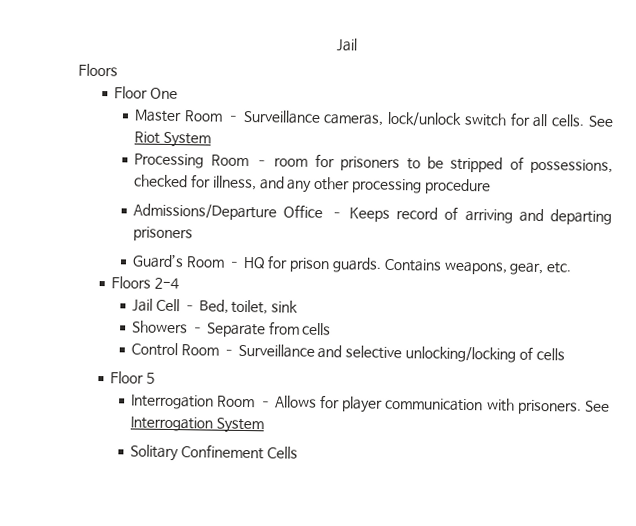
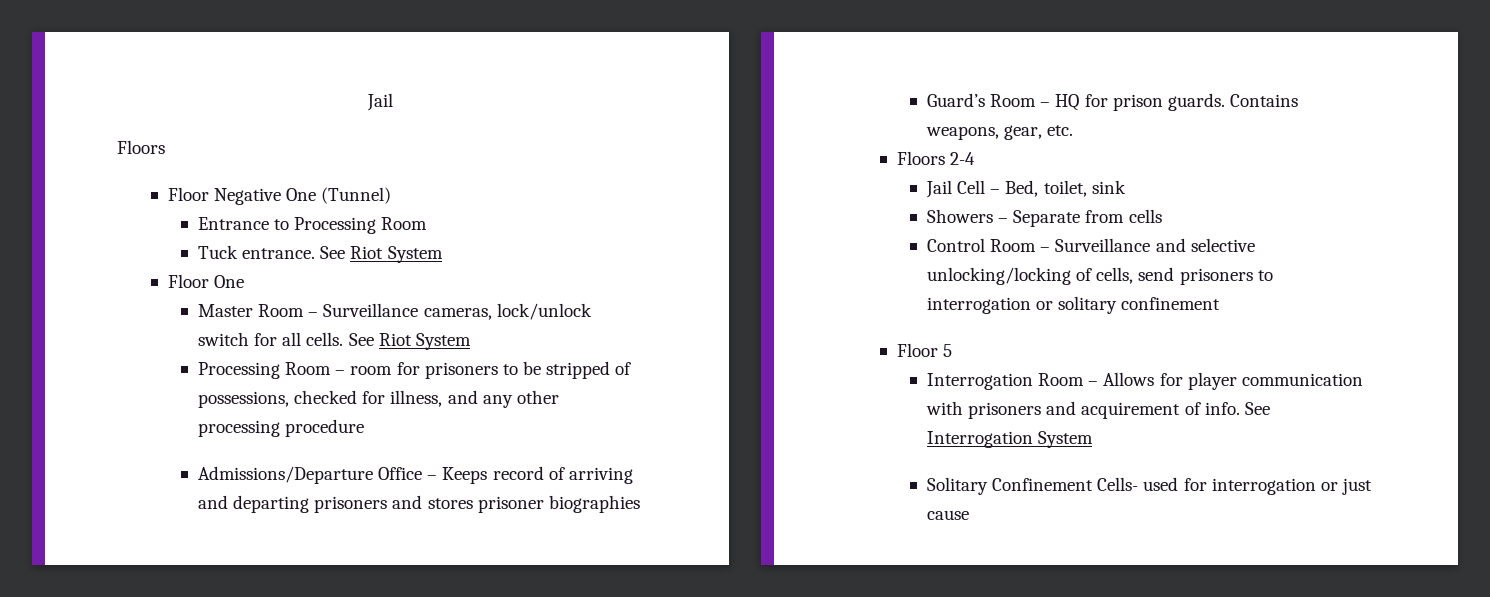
(118, 70) none -> [167,187,392,205] [198,217,428,234] [198,245,443,263] // Floor Negative One (Tunnel) // Entrance to Processing Room // Tuck entrance. See Riot System
(194, 234) none -> [392,495,640,513] and stores prisoner biographies
[535,347,565,361] cells -> [1096,267,1273,285] [927,296,1221,314] cells, send prisoners to interrogation or solitary confinement
[516,399,582,415] prisoners. -> [968,401,1240,419] prisoners and acquirement of info.
[266,446,298,459] Cells -> [1097,477,1372,495] [927,510,970,520] Cells- used for interrogation or just cause

